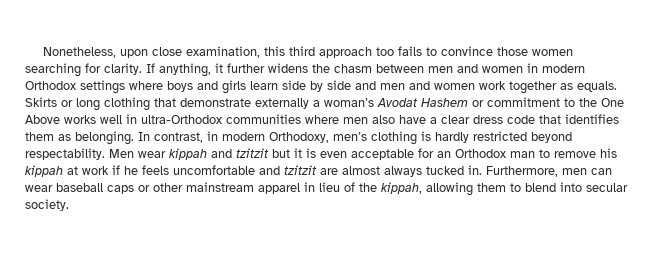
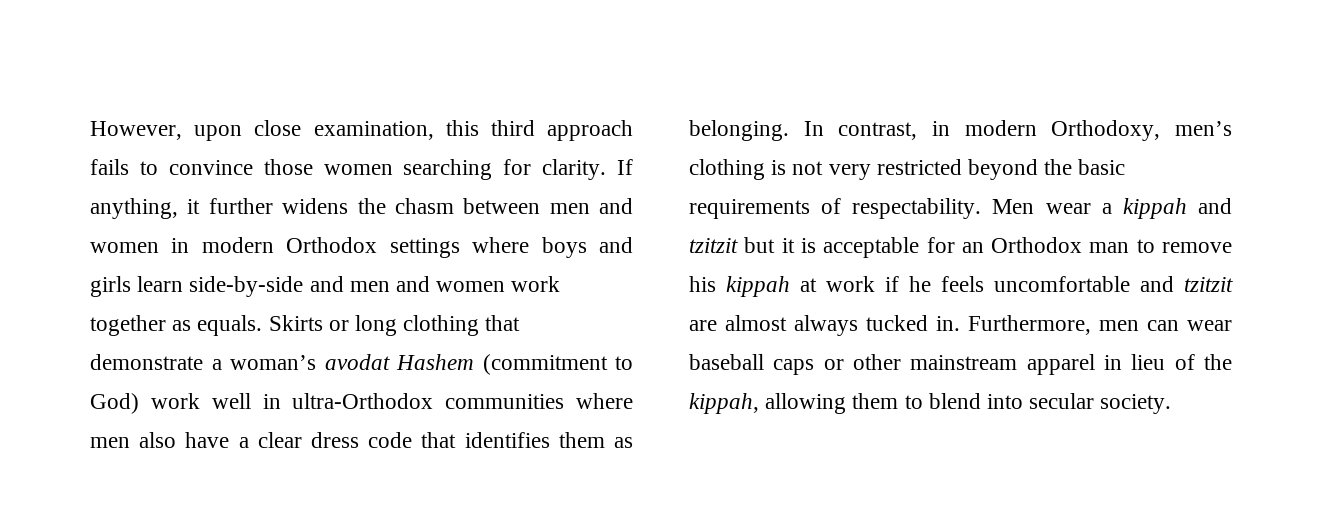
[43,47,117,58] Nonetheless, -> [90,121,182,140] However,
[376,47,395,56] too -> (633, 130) none
[282,80,351,92] side by side -> [189,276,304,297] side-by-side
[255,98,309,109] externally -> (203, 362) none
[377,97,624,107] [25,115,96,124] Avodat Hashem or commitment to the One Above works -> [324,354,633,375] [90,393,200,414] avodat Hashem (commitment to God) work
[435,131,572,143] hardly restricted beyond -> [792,159,1126,180] [689,198,842,219] not very restricted beyond the basic requirements of
(166, 154) none -> [1101,203,1112,214] a
[320,151,347,158] even -> (816, 245) none

